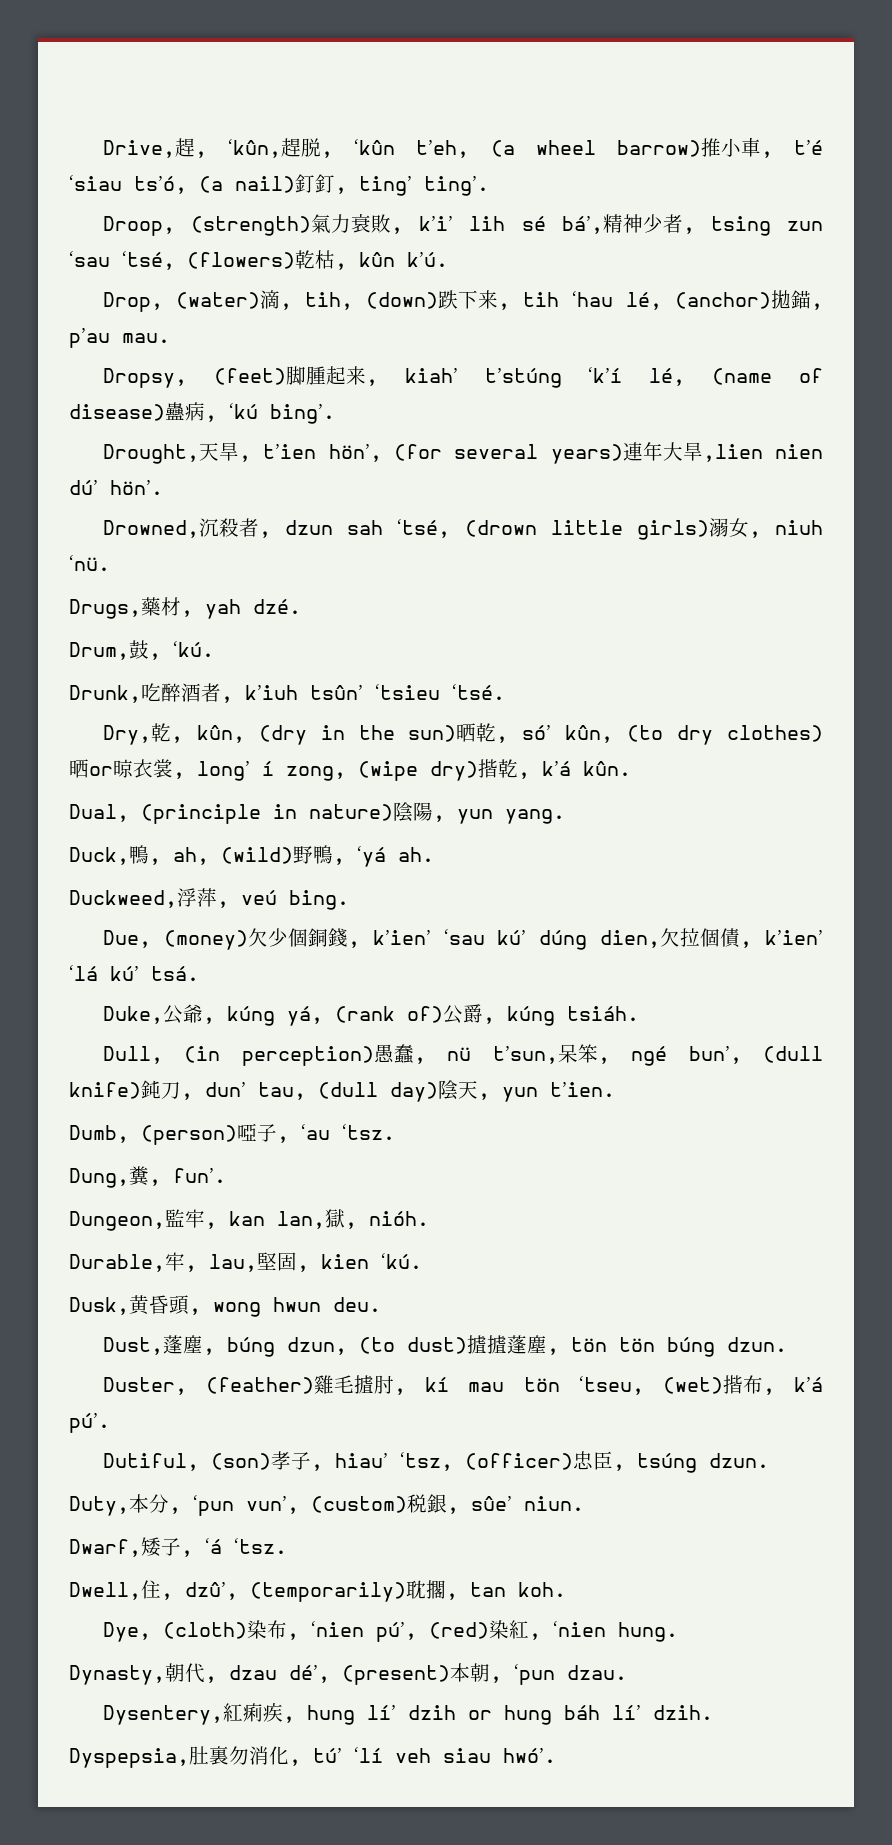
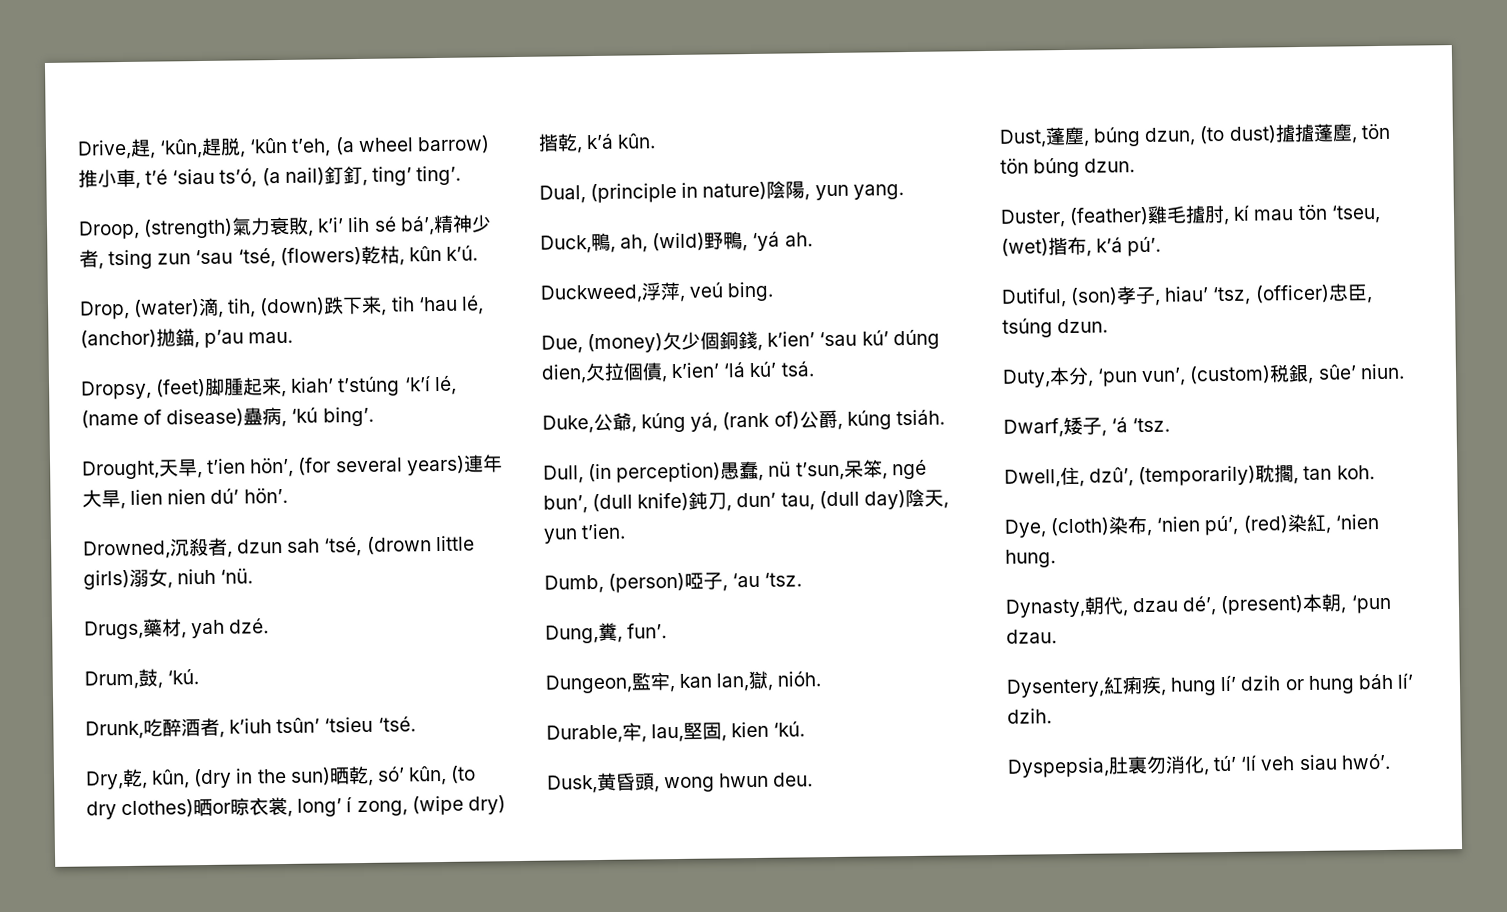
[702,444,763,462] ,lien -> [120,489,164,510] , lien

